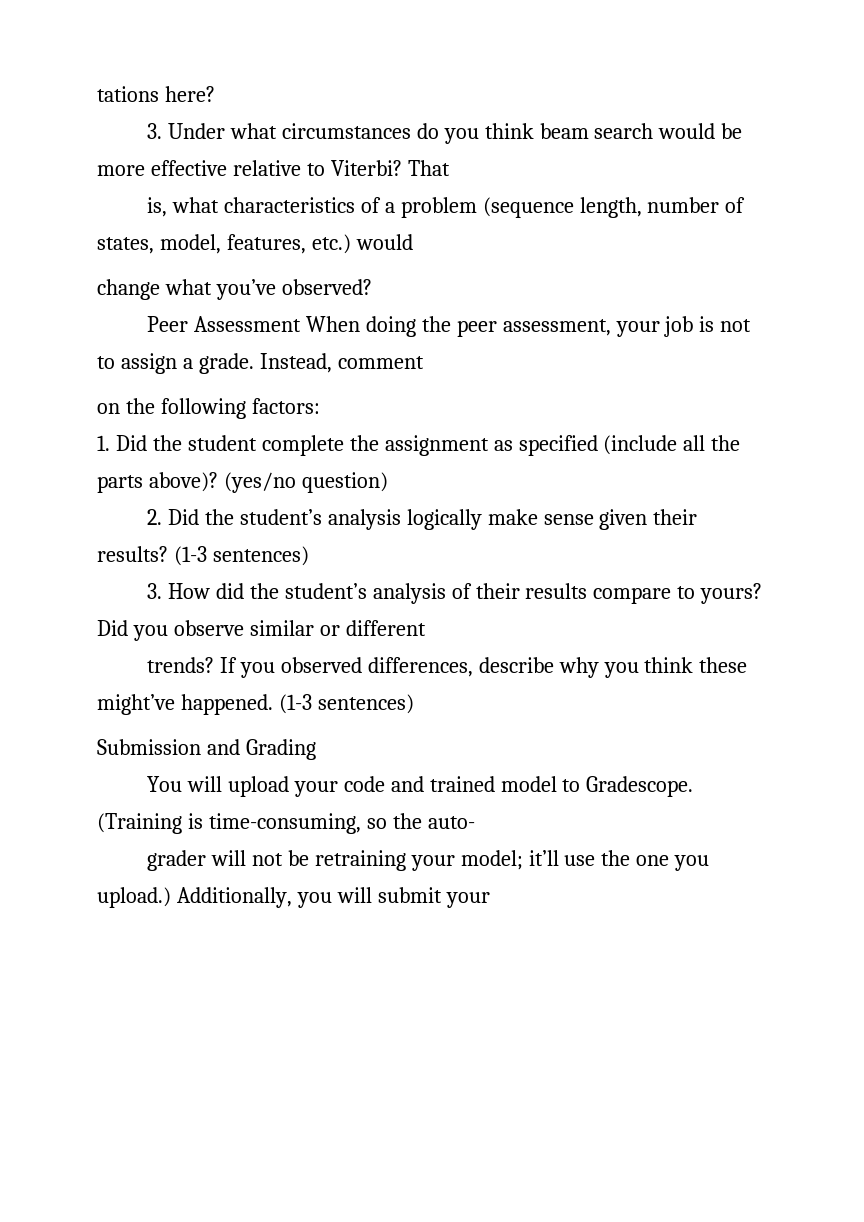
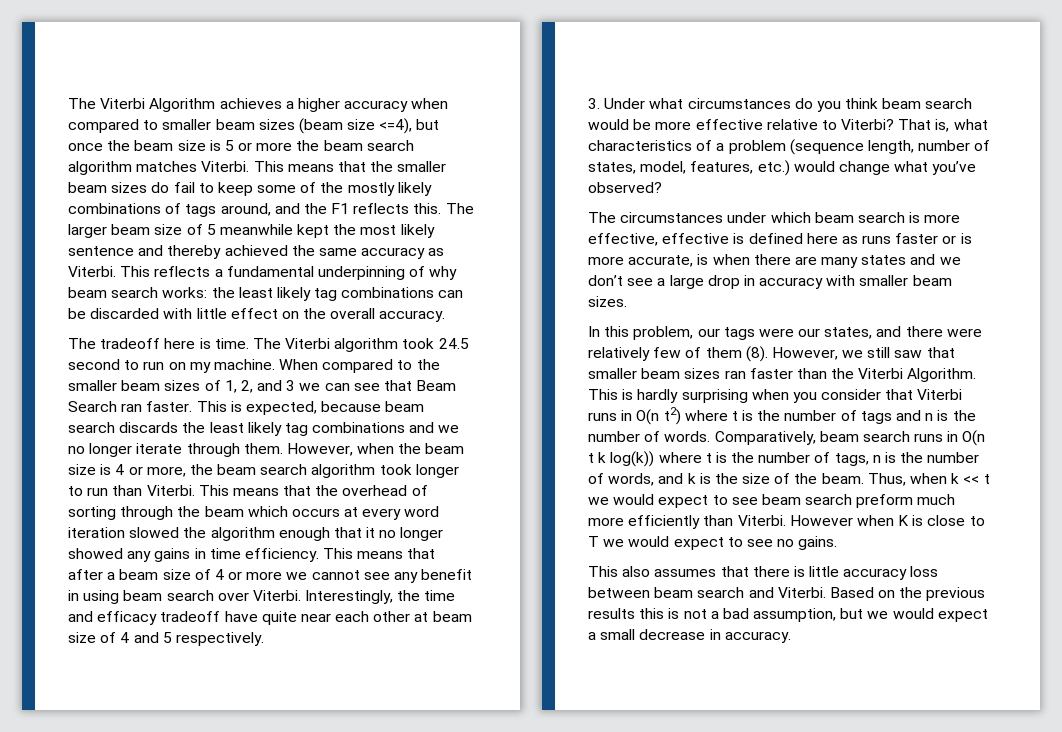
[97,86,215,102] tations here? -> [68,98,449,112] [68,118,440,134] [68,140,414,151] [68,161,447,175] [68,182,432,196] [68,203,474,217] [68,224,435,238] [68,245,445,259] [68,266,458,280] [68,287,464,301] [68,308,446,322] [68,338,469,352] [68,359,440,373] [68,380,457,393] [68,401,425,415] [68,422,460,436] [68,443,465,457] [68,464,459,478] [68,485,428,496] [68,506,440,520] [68,527,444,541] [68,548,436,562] [68,569,473,583] [68,590,456,604] [68,611,472,625] [68,632,264,646] The Viterbi Algorithm achieves a higher accuracy when compared to smaller beam sizes (beam size <=4), but once the beam size is 5 or more the beam search algorithm matches Viterbi. This means that the smaller beam sizes do fail to keep some of the mostly likely combinations of tags around, and the F1 reflects this. The larger beam size of 5 meanwhile kept the most likely sentence and thereby achieved the same accuracy as Viterbi. This reflects a fundamental underpinning of why beam search works: the least likely tag combinations can be discarded with little effect on the overall accuracy. // The tradeoff here is time. The Viterbi algorithm took 24.5 second to run on my machine. When compared to the smaller beam sizes of 1, 2, and 3 we can see that Beam Search ran faster. This is expected, because beam search discards the least likely tag combinations and we no longer iterate through them. However, when the beam size is 4 or more, the beam search algorithm took longer to run than Viterbi. This means that the overhead of sorting through the beam which occurs at every word iteration slowed the algorithm enough that it no longer showed any gains in time efficiency. This means that after a beam size of 4 or more we cannot see any benefit in using beam search over Viterbi. Interestingly, the time and efficacy tradeoff have quite near each other at beam size of 4 and 5 respectively.
(450, 168) // -> (932, 124) none
(413, 242) // -> (835, 166) none
[146,316,752,337] [97,353,424,374] [97,398,320,419] [97,435,741,456] [97,472,388,493] [146,509,698,530] [97,546,309,566] [146,583,763,604] [97,620,426,641] [146,657,748,678] [97,694,414,715] [97,739,316,760] [146,776,694,797] [97,813,475,834] [146,850,710,871] [97,887,490,908] Peer Assessment When doing the peer assessment, your job is not to assign a grade. Instead, comment // on the following factors: // 1. Did the student complete the assignment as specified (include all the parts above)? (yes/no question) // 2. Did the student’s analysis logically make sense given their results? (1-3 sentences) // 3. How did the student’s analysis of their results compare to yours? Did you observe similar or different // trends? If you observed differences, describe why you think these might’ve happened. (1-3 sentences) // Submission and Grading // You will upload your code and trained model to Gradescope. (Training is time-consuming, so the auto- // grader will not be retraining your model; it’ll use the one you upload.) Additionally, you will submit your -> [588,212,961,223] [588,233,972,246] [588,254,961,268] [588,275,952,289] [588,296,627,307] [588,326,982,340] [588,346,955,362] [588,368,977,382] [588,389,963,403] [588,407,976,425] [588,430,986,446] [588,451,980,467] [588,473,990,486] [588,494,956,508] [588,515,985,529] [588,536,838,550] [588,566,939,580] [588,587,986,601] [588,608,988,622] [588,629,791,643] The circumstances under which beam search is more effective, effective is defined here as runs faster or is more accurate, is when there are many states and we don’t see a large drop in accuracy with smaller beam sizes. // In this problem, our tags were our states, and there were relatively few of them (8). However, we still saw that smaller beam sizes ran faster than the Viterbi Algorithm. This is hardly surprising when you consider that Viterbi runs in O(n t2) where t is the number of tags and n is the number of words. Comparatively, beam search runs in O(n t k log(k)) where t is the number of tags, n is the number of words, and k is the size of the beam. Thus, when k << t we would expect to see beam search preform much more efficiently than Viterbi. However when K is close to T we would expect to see no gains. // This also assumes that there is little accuracy loss between beam search and Viterbi. Based on the previous results this is not a bad assumption, but we would expect a small decrease in accuracy.

